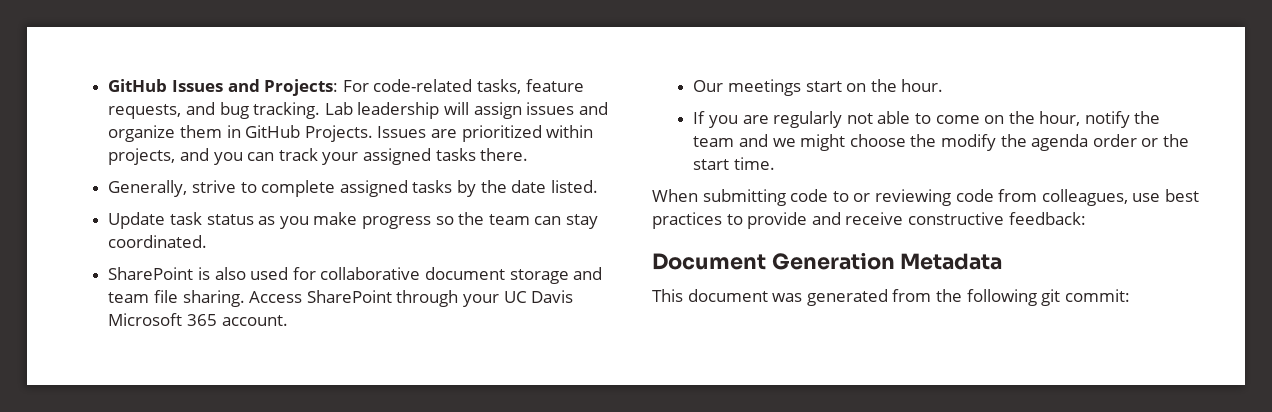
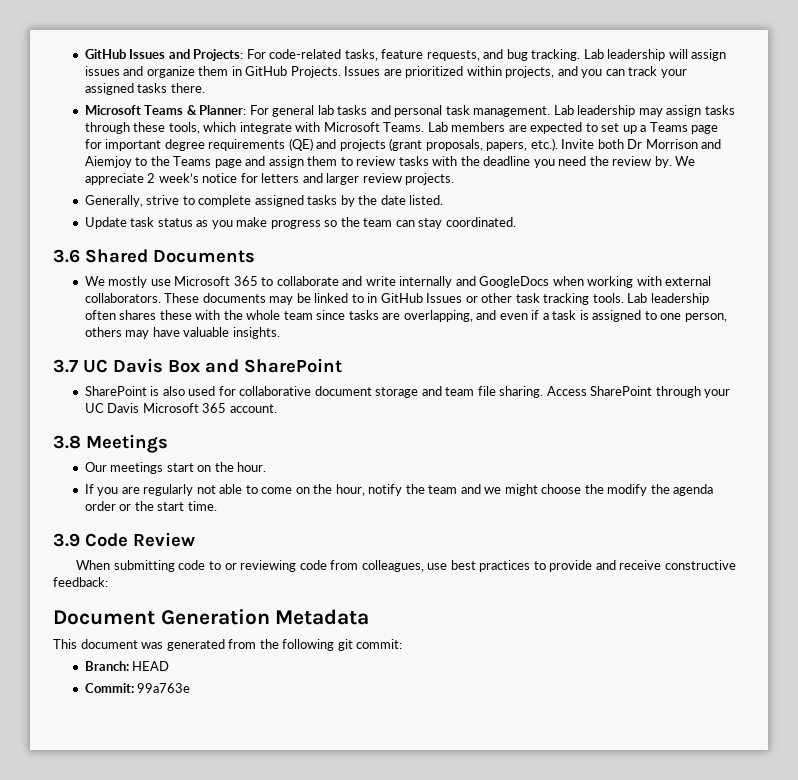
(529, 154) none -> [84,105,735,117] [84,122,719,134] [84,138,722,151] [84,156,696,168] [84,173,455,185] // Microsoft Teams & Planner: For general lab tasks and personal task management. Lab leadership may assign tasks through these tools, which integrate with Microsoft Teams. Lab members are expected to set up a Teams page for important degree requirements (QE) and projects (grant proposals, papers, etc.). Invite both Dr Morrison and Aiemjoy to the Teams page and assign them to review tasks with the deadline you need the review by. We appreciate 2 week’s notice for letters and larger review projects.
(208, 241) none -> [53,249,255,263] [84,276,712,288] [84,293,709,305] [84,310,727,322] [84,327,280,339] [53,358,342,373] // 3.6 Shared Documents // We mostly use Microsoft 365 to collaborate and write internally and GoogleDocs when working with external collaborators. These documents may be linked to in GitHub Issues or other task tracking tools. Lab leadership often shares these with the whole team since tasks are overlapping, and even if a task is assigned to one person, others may have valuable insights. // 3.7 UC Davis Box and SharePoint
(288, 320) none -> [53,434,168,453] // 3.8 Meetings
(775, 163) none -> [53,532,195,547] // 3.9 Code Review
(1130, 295) none -> [84,661,170,671] [84,683,191,693] // Branch: HEAD // Commit: 99a763e

